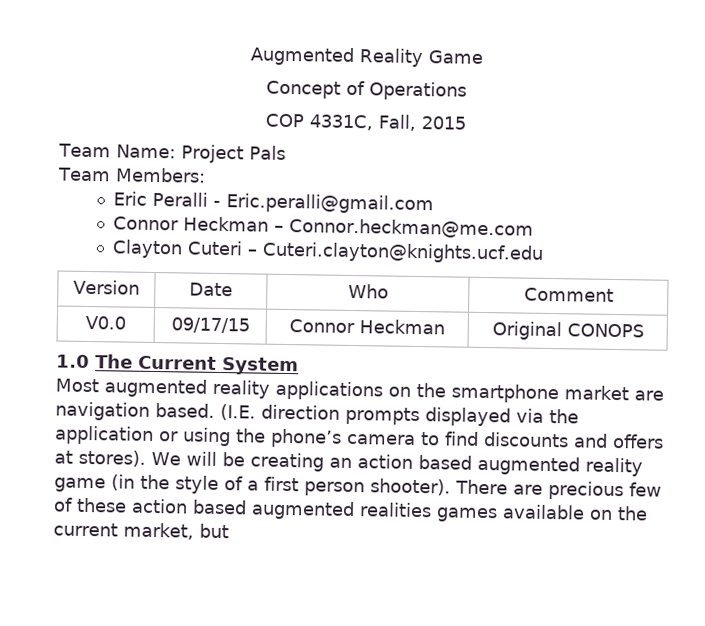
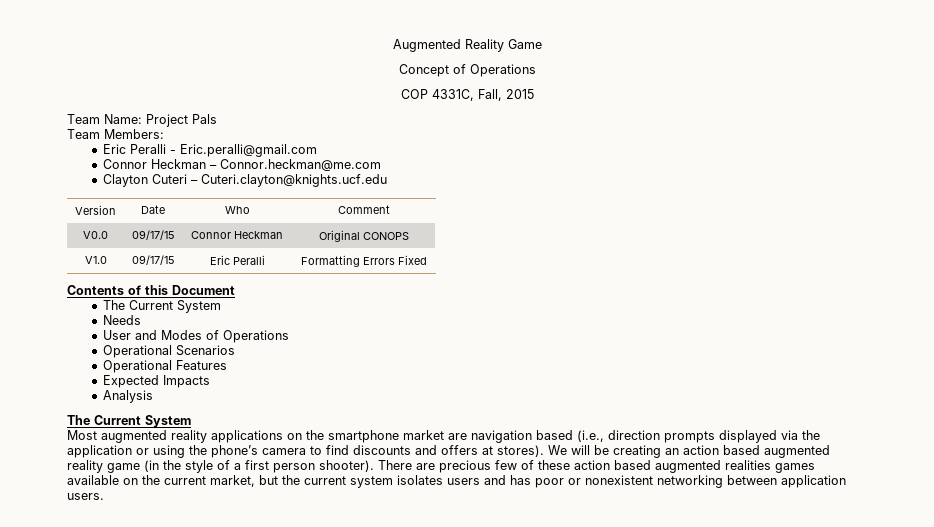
[56,354,90,369] // 1.0 -> [84,256,107,264] [131,255,175,265] [209,255,265,265] [300,255,427,267] [67,285,235,295] [103,300,222,313] [103,315,142,325] [103,330,290,343] [103,345,236,358] [103,360,228,373] [103,375,211,388] [103,390,154,403] // V1.0 | 09/17/15 | Eric Peralli | Formatting Errors Fixed // Contents of this Document // The Current System // Needs // User and Modes of Operations // Operational Scenarios // Operational Features // Expected Impacts // Analysis //
[155,403,256,421] based. (I.E. -> [536,430,604,442] based (i.e.,
(229, 531) none -> [282,475,846,488] [67,493,104,500] the current system isolates users and has poor or nonexistent networking between application users.

